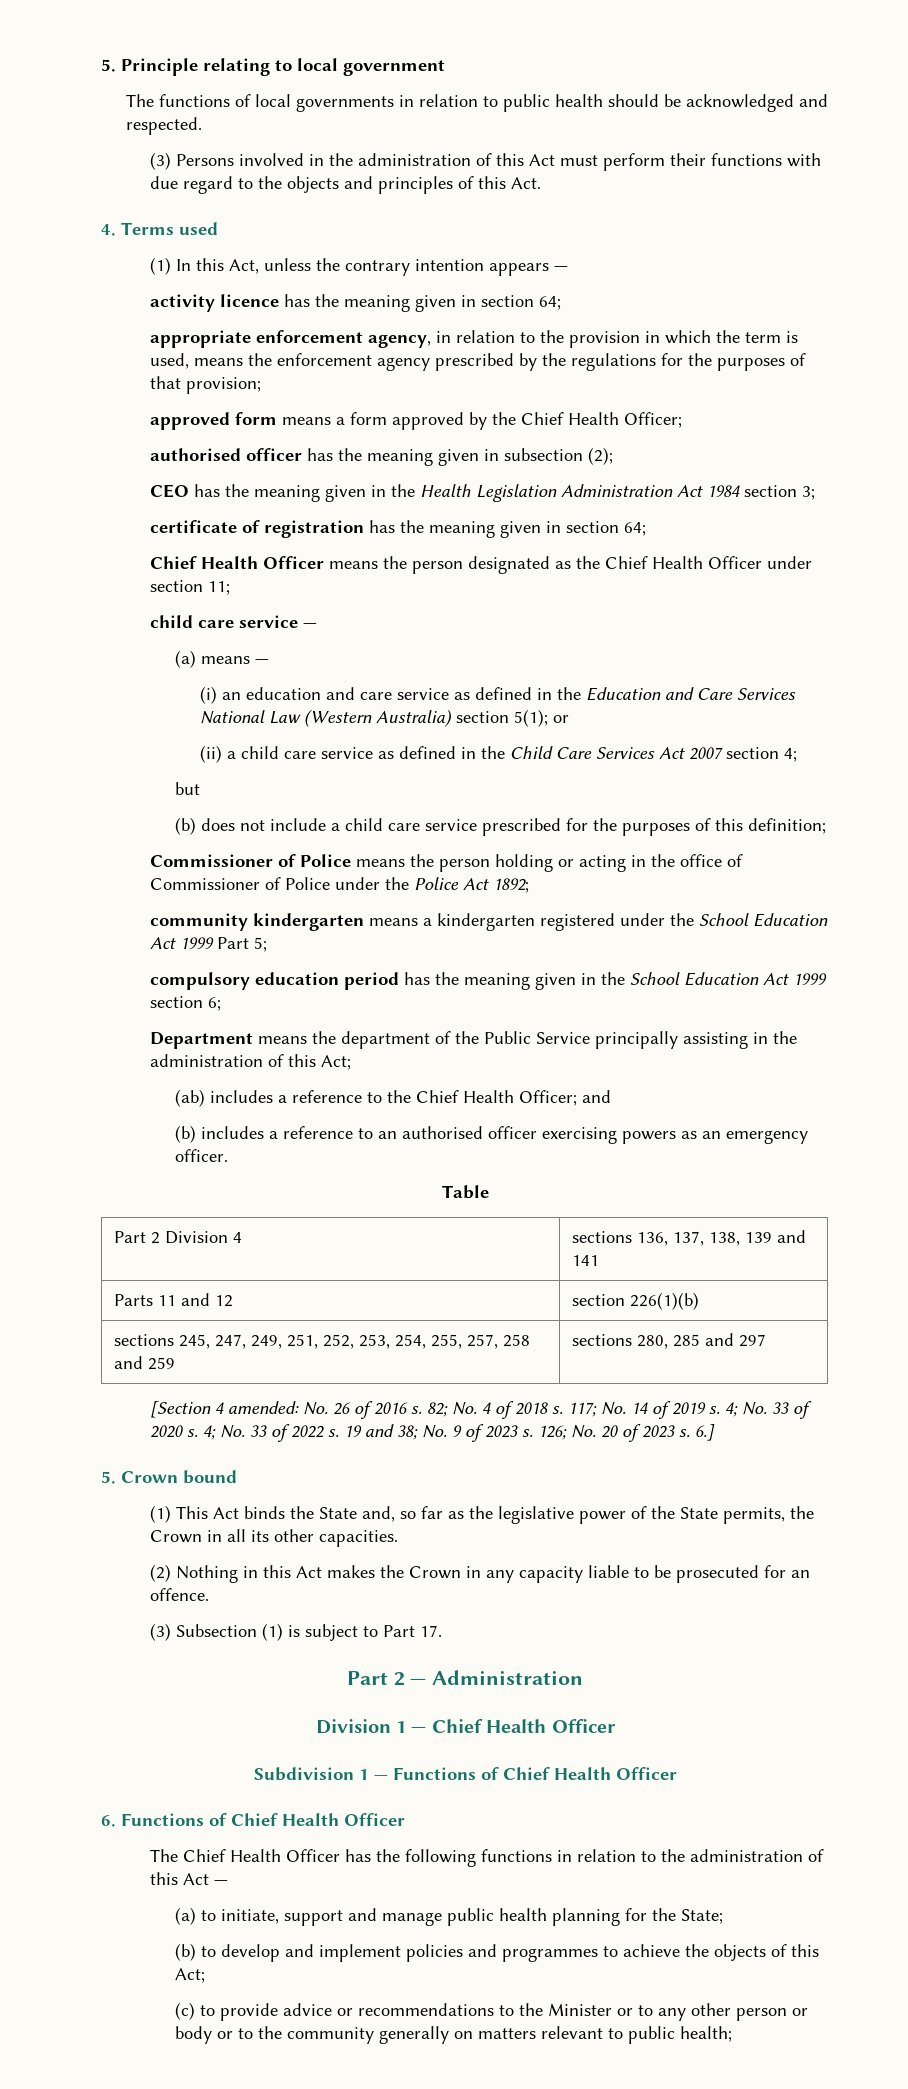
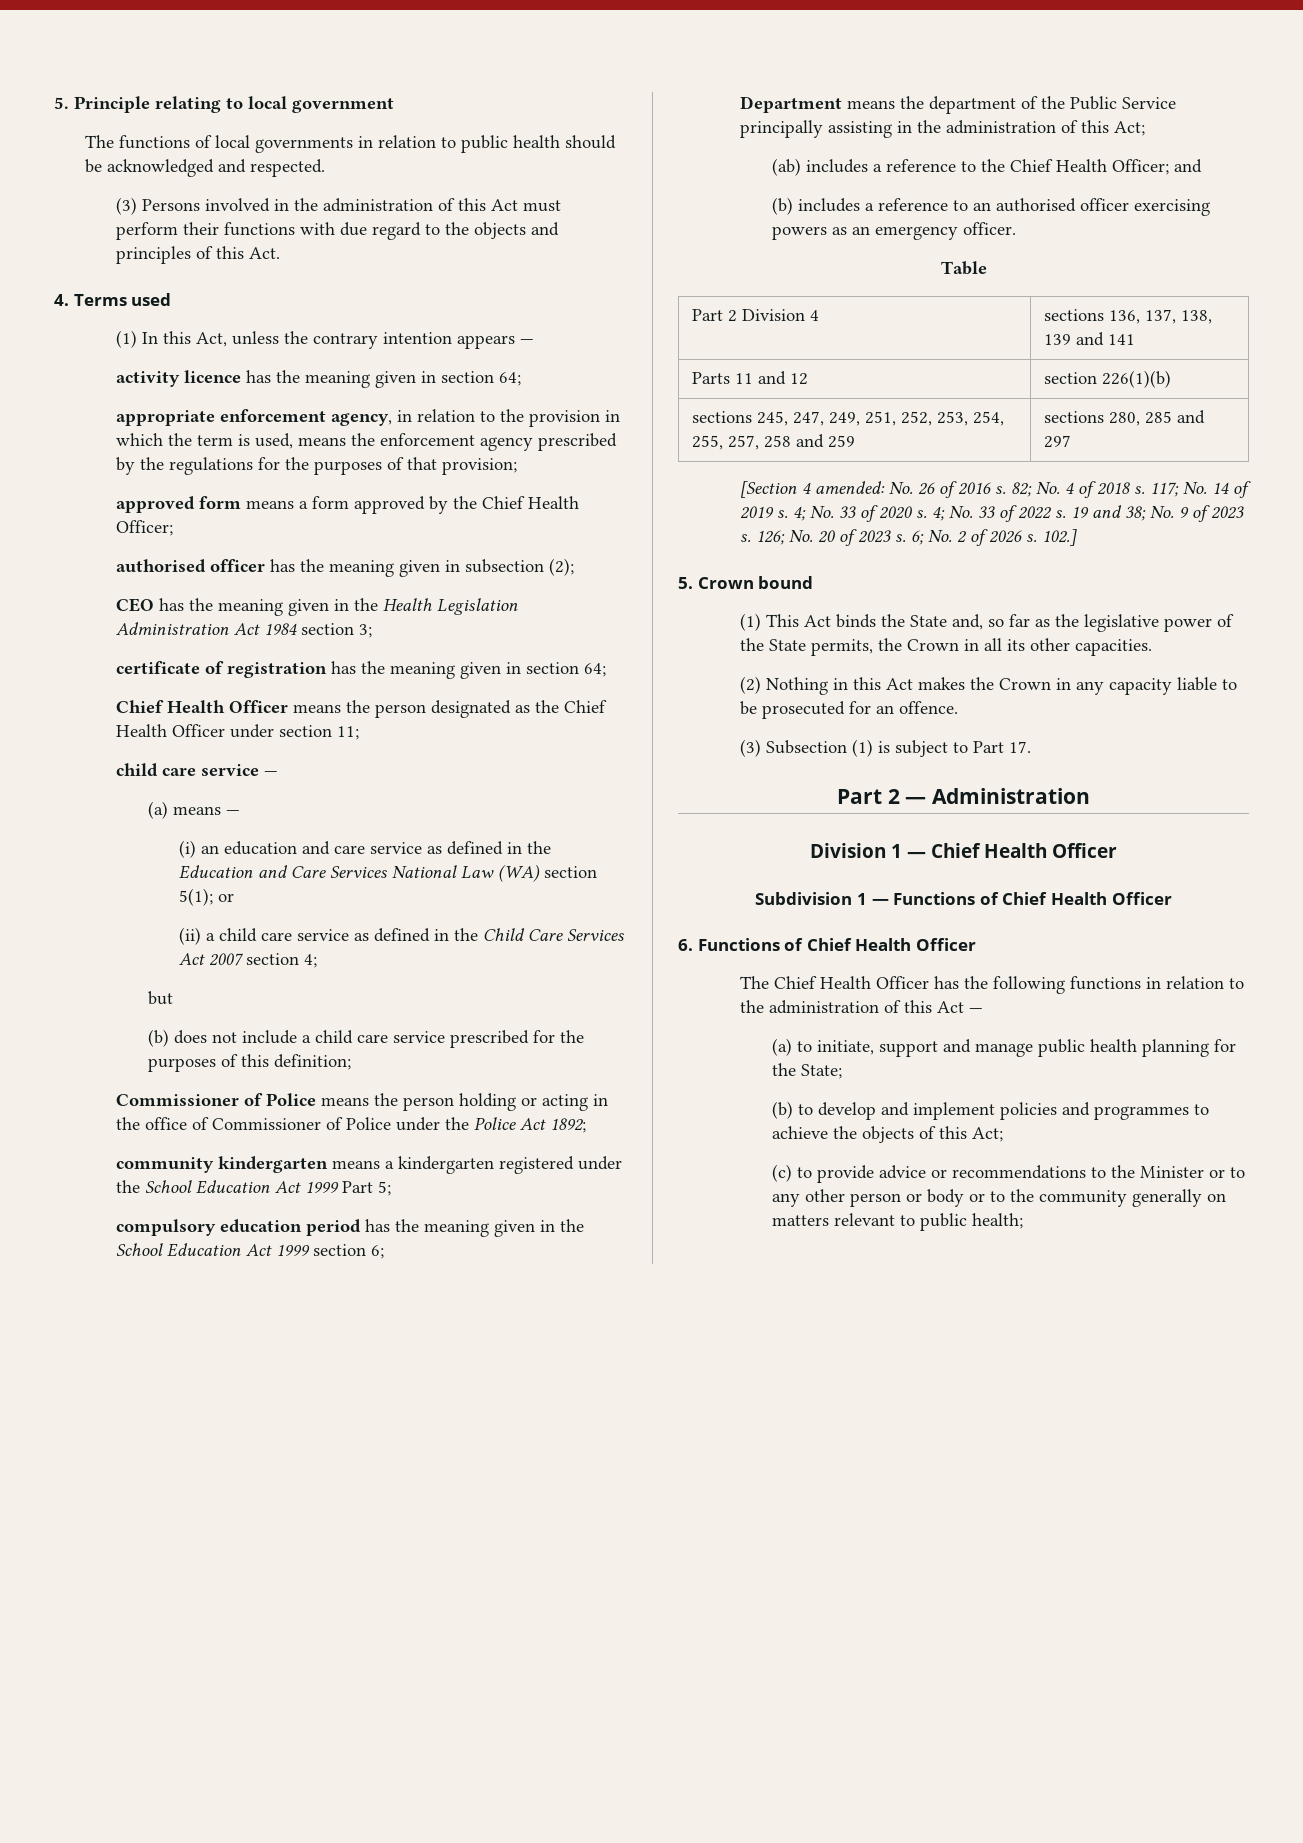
[303,709,452,727] (Western Australia) -> [497,864,540,882] (WA)
[695,1424,716,1441] 6.] -> [911,529,1078,546] 6; No. 2 of 2026 s. 102.]

